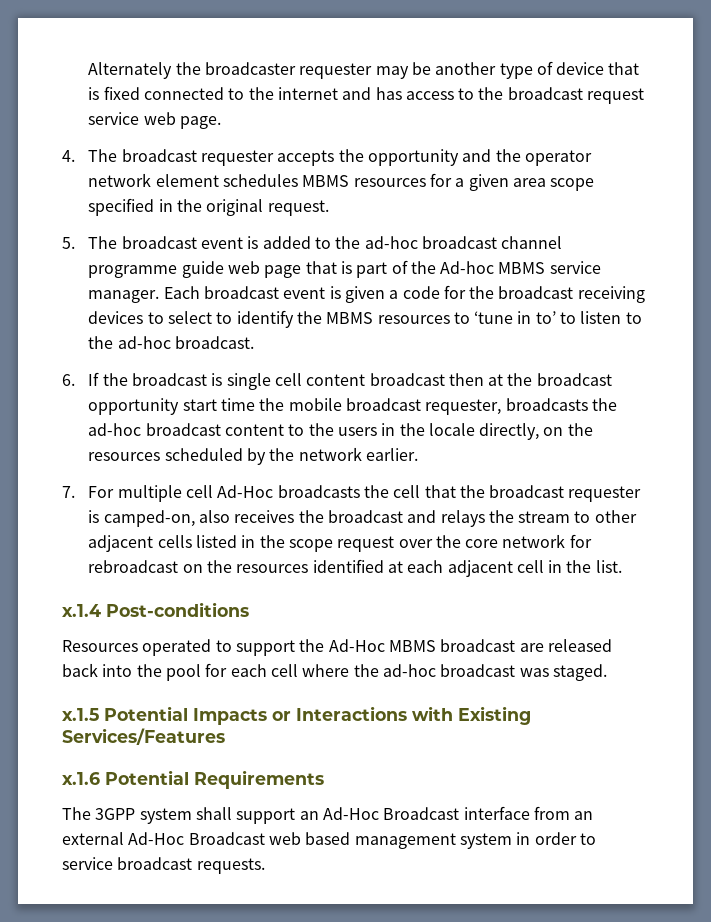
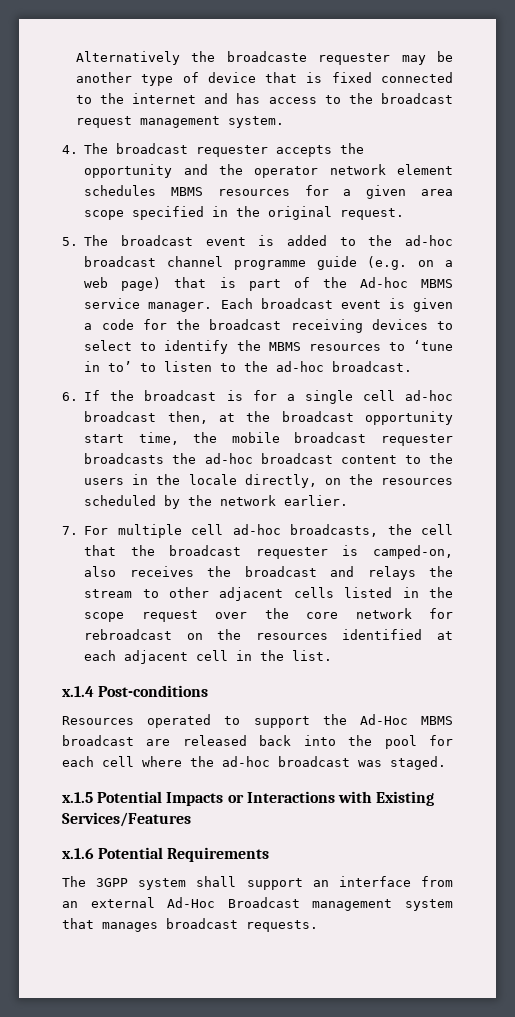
[88,62,296,79] Alternately the broadcaster -> [75,51,307,65] Alternatively the broadcaste
[88,112,221,129] service web page. -> [139,116,284,128] management system.
[227,261,302,278] web page -> [367,256,454,270] [84,277,162,291] (e.g. on a web page)
[226,373,484,390] single cell content broadcast then -> [252,390,453,404] [84,411,208,424] for a single cell ad-hoc broadcast then,
[220,398,255,411] time -> [138,432,179,445] time,
[425,399,502,415] requester, -> [381,434,454,446] requester
[217,485,360,498] Ad-Hoc broadcasts -> [232,524,379,537] ad-hoc broadcasts,
[322,807,460,820] Ad-Hoc Broadcast -> (329, 883) none
[268,832,596,849] [62,857,113,870] web based management system in order to service -> [312,899,453,911] [62,918,158,932] management system that manages

